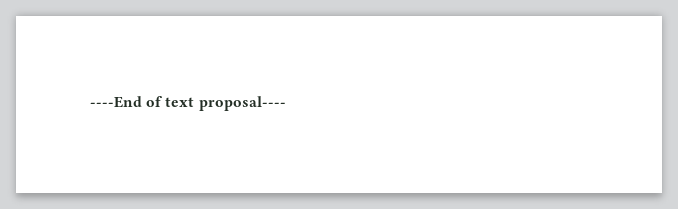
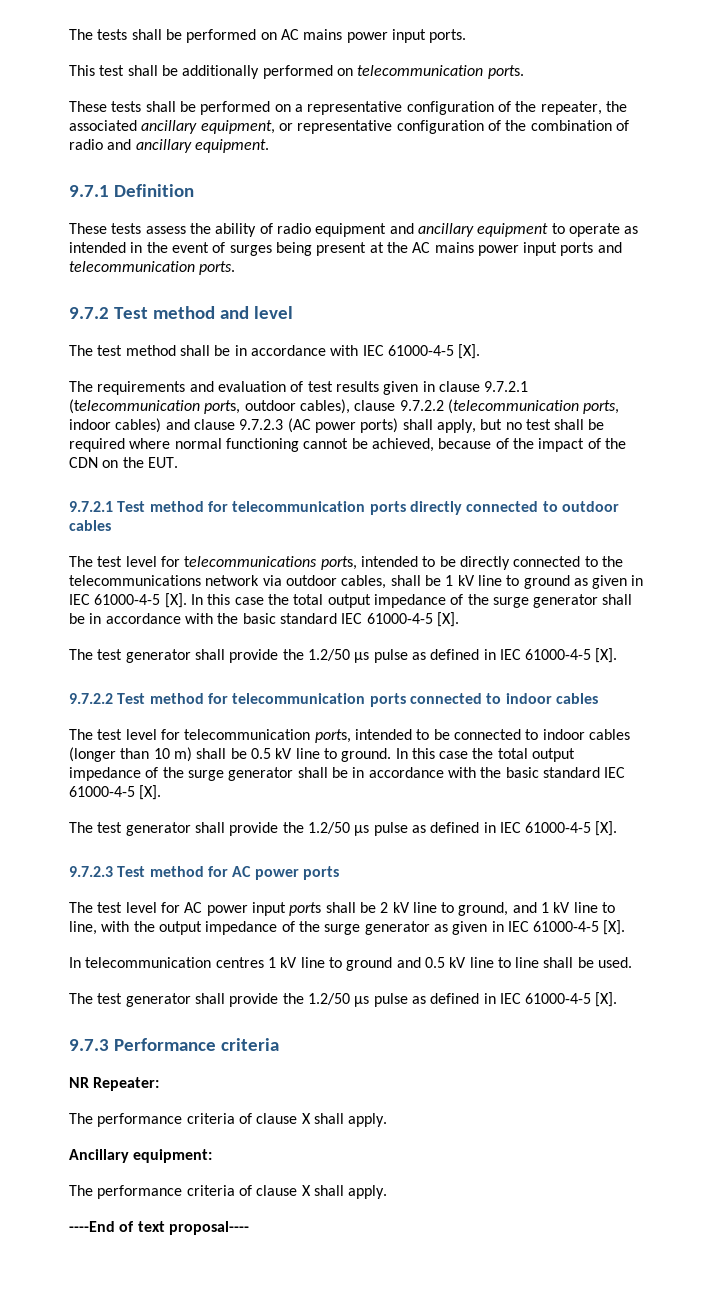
(90, 102) none -> [69,29,467,43] [69,65,524,79] [69,101,627,115] [69,120,629,134] [69,139,269,153] [69,184,194,197] [69,223,639,237] [69,242,622,256] [69,261,236,275] [69,306,293,319] [69,344,481,359] [69,381,529,395] [69,399,620,414] [69,418,605,433] [69,438,626,452] [69,457,178,468] [69,501,619,515] [69,520,111,531] [69,556,623,570] [69,575,644,589] [69,593,633,608] [69,612,459,627] [69,648,618,663] [69,693,598,707] [69,729,630,743] [69,747,576,762] [69,767,626,781] [69,785,162,800] [69,821,618,836] [69,866,339,880] [69,902,616,916] [69,920,626,935] [69,957,633,971] [69,992,618,1007] [69,1038,279,1051] [69,1077,160,1091] [69,1113,388,1127] [69,1149,213,1163] [69,1185,388,1199] The tests shall be performed on AC mains power input ports. // This test shall be additionally performed on telecommunication ports. // These tests shall be performed on a representative configuration of the repeater, the associated ancillary equipment, or representative configuration of the combination of radio and ancillary equipment. // 9.7.1 Definition // These tests assess the ability of radio equipment and ancillary equipment to operate as intended in the event of surges being present at the AC mains power input ports and telecommunication ports. // 9.7.2 Test method and level // The test method shall be in accordance with IEC 61000-4-5 [X]. // The requirements and evaluation of test results given in clause 9.7.2.1 (telecommunication ports, outdoor cables), clause 9.7.2.2 (telecommunication ports, indoor cables) and clause 9.7.2.3 (AC power ports) shall apply, but no test shall be required where normal functioning cannot be achieved, because of the impact of the CDN on the EUT. // 9.7.2.1 Test method for telecommunication ports directly connected to outdoor cables // The test level for telecommunications ports, intended to be directly connected to the telecommunications network via outdoor cables, shall be 1 kV line to ground as given in IEC 61000-4-5 [X]. In this case the total output impedance of the surge generator shall be in accordance with the basic standard IEC 61000-4-5 [X]. // The test generator shall provide the 1.2/50 μs pulse as defined in IEC 61000-4-5 [X]. // 9.7.2.2 Test method for telecommunication ports connected to indoor cables // The test level for telecommunication ports, intended to be connected to indoor cables (longer than 10 m) shall be 0.5 kV line to ground. In this case the total output impedance of the surge generator shall be in accordance with the basic standard IEC 61000-4-5 [X]. // The test generator shall provide the 1.2/50 μs pulse as defined in IEC 61000-4-5 [X]. // 9.7.2.3 Test method for AC power ports // The test level for AC power input ports shall be 2 kV line to ground, and 1 kV line to line, with the output impedance of the surge generator as given in IEC 61000-4-5 [X]. // In telecommunication centres 1 kV line to ground and 0.5 kV line to line shall be used. // The test generator shall provide the 1.2/50 μs pulse as defined in IEC 61000-4-5 [X]. // 9.7.3 Performance criteria // NR Repeater: // The performance criteria of clause X shall apply. // Ancillary equipment: // The performance criteria of clause X shall apply. //

